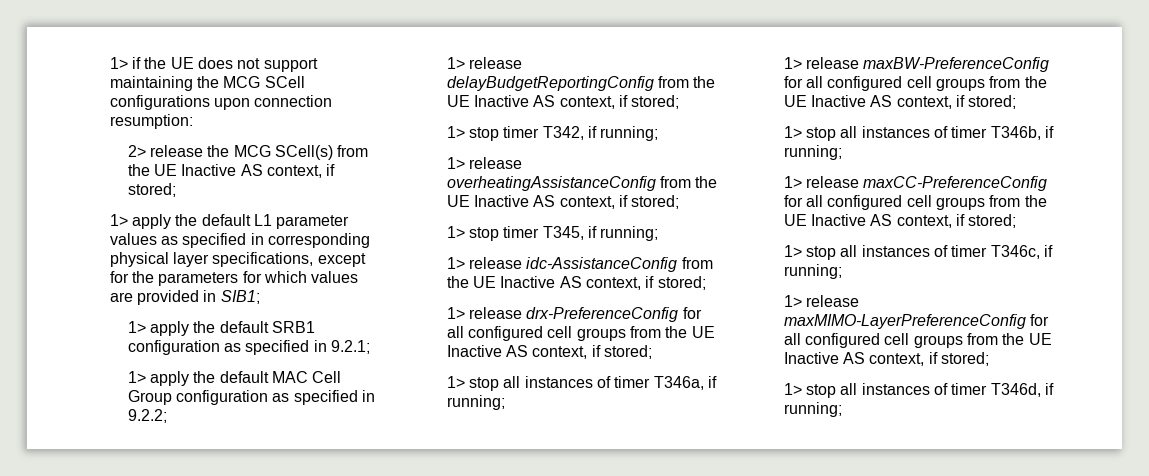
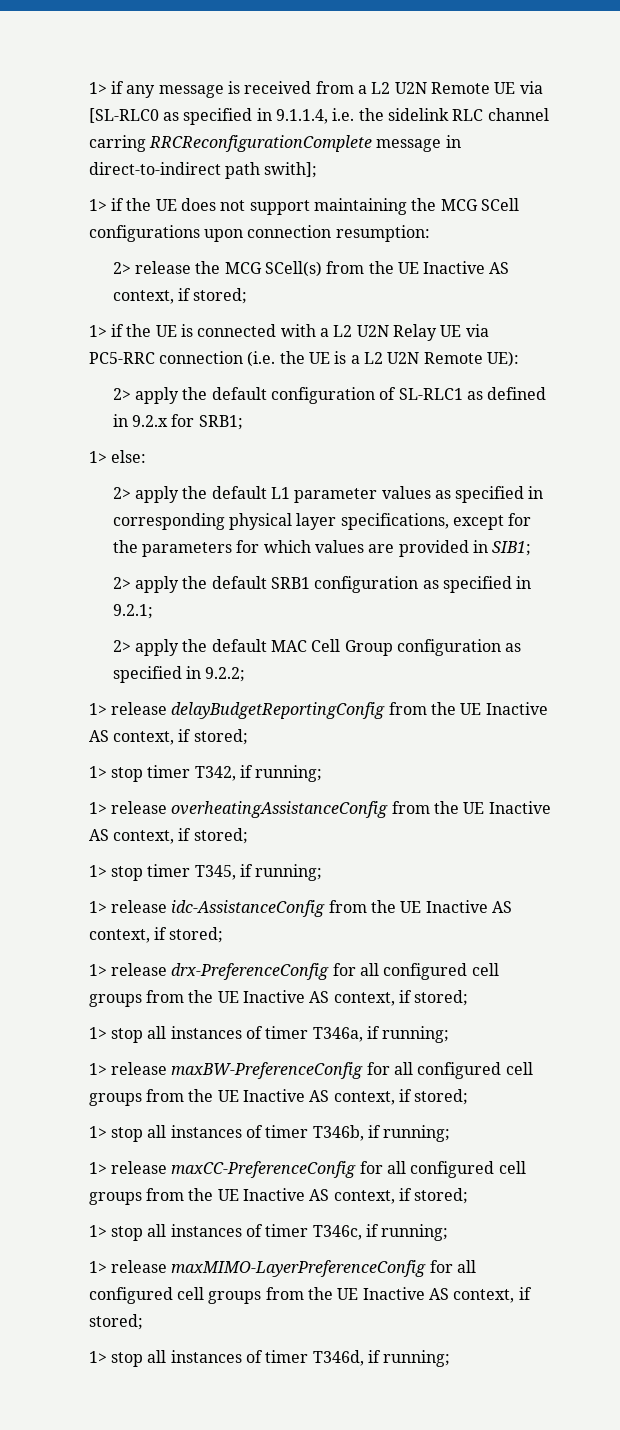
[109,57,142,69] 1> if -> [88,81,543,98] [88,108,549,125] [88,135,461,152] [88,162,318,179] [88,198,125,211] 1> if any message is received from a L2 U2N Remote UE via [SL-RLC0 as specified in 9.1.1.4, i.e. the sidelink RLC channel carring RRCReconfigurationComplete message in direct-to-indirect path swith]; // 1> if
(128, 220) none -> [111,324,489,341] [88,351,520,367] [112,387,547,404] [112,414,243,430] [88,450,147,463] [112,487,131,499] if the UE is connected with a L2 U2N Relay UE via PC5-RRC connection (i.e. the UE is a L2 U2N Remote UE): // 2> apply the default configuration of SL-RLC1 as defined in 9.2.x for SRB1; // 1> else: // 2>
[127,321,146,333] 1> -> [112,577,131,589] 2>
[127,371,146,383] 1> -> [112,640,131,652] 2>

